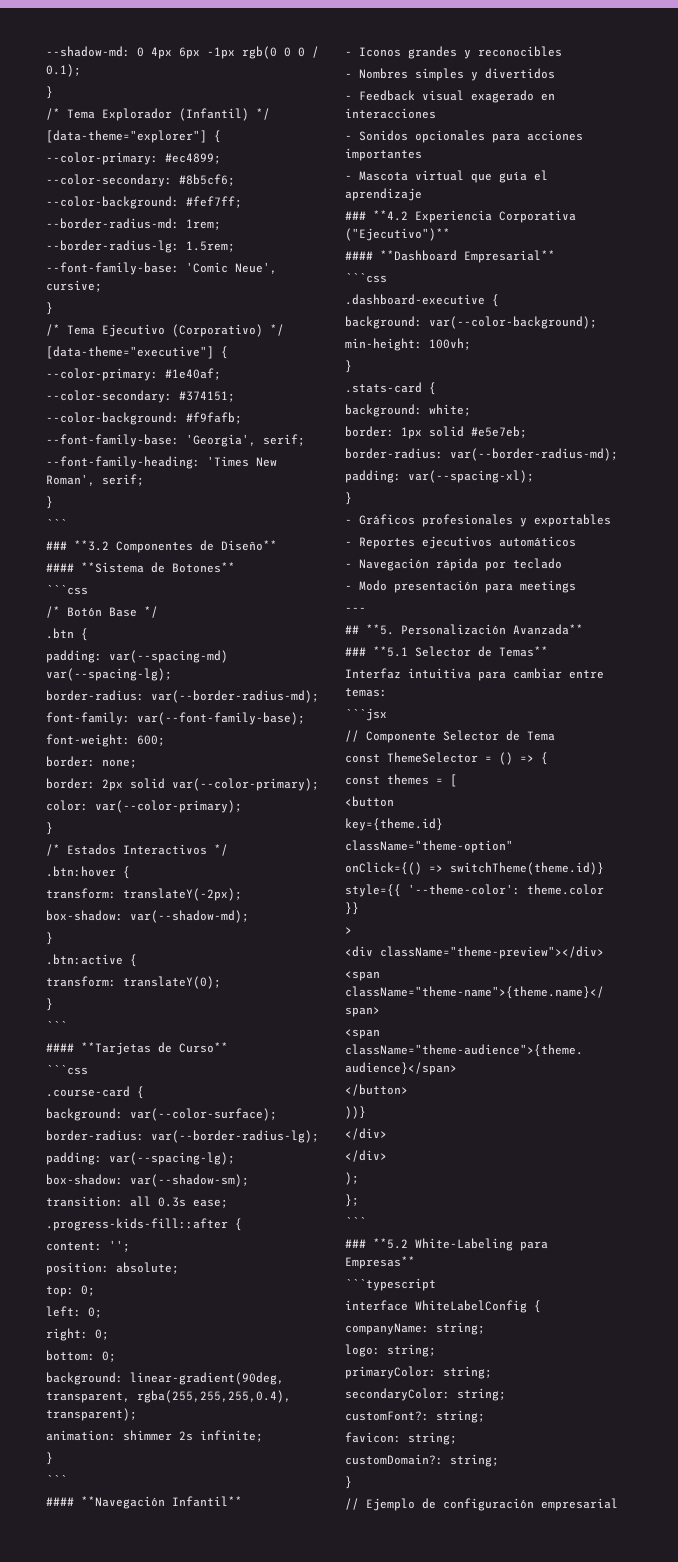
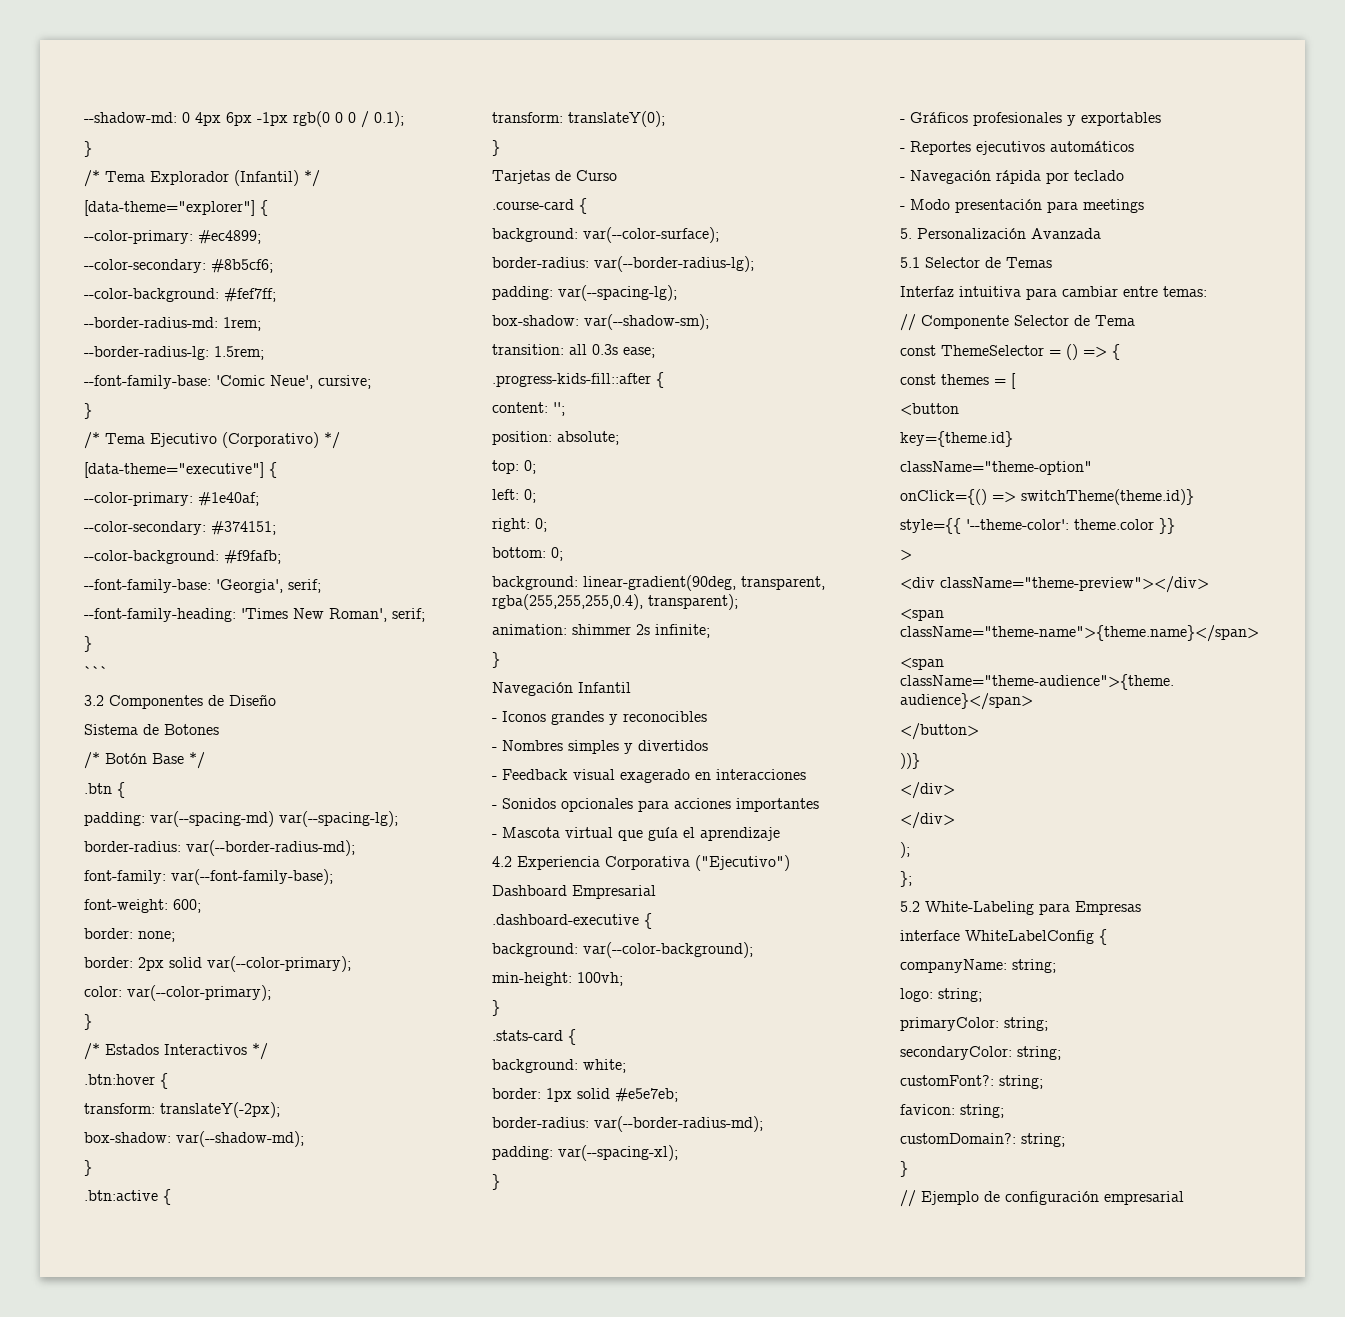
[46,540,277,553] [46,562,235,573] [46,585,88,595] ### **3.2 Componentes de Diseño** // #### **Sistema de Botones** // ```css -> [84,694,276,709] [84,724,219,735] 3.2 Componentes de Diseño // Sistema de Botones
[46,1021,67,1030] [46,1042,228,1055] [46,1065,88,1075] ``` // #### **Tarjetas de Curso** // ```css -> [492,170,617,184] Tarjetas de Curso
[46,1475,67,1484] [46,1496,242,1509] ``` // #### **Navegación Infantil** -> [492,682,631,696] Navegación Infantil
[345,210,576,223] [345,228,450,241] [345,250,555,263] [345,273,387,283] ### **4.2 Experiencia Corporativa ("Ejecutivo")** // #### **Dashboard Empresarial** // ```css -> [492,855,790,871] [492,885,656,899] 4.2 Experiencia Corporativa ("Ejecutivo") // Dashboard Empresarial
[345,607,366,612] [345,624,583,635] [345,646,548,657] --- // ## **5. Personalización Avanzada** // ### **5.1 Selector de Temas** -> [900,228,1101,239] [900,257,1052,268] 5. Personalización Avanzada // 5.1 Selector de Temas
[345,708,387,721] // ```jsx -> (1207, 291) none
[345,1217,366,1226] [345,1238,548,1251] [345,1256,415,1269] [345,1278,436,1291] ``` // ### **5.2 White-Labeling para Empresas** // ```typescript -> [900,901,1141,915] 5.2 White-Labeling para Empresas

